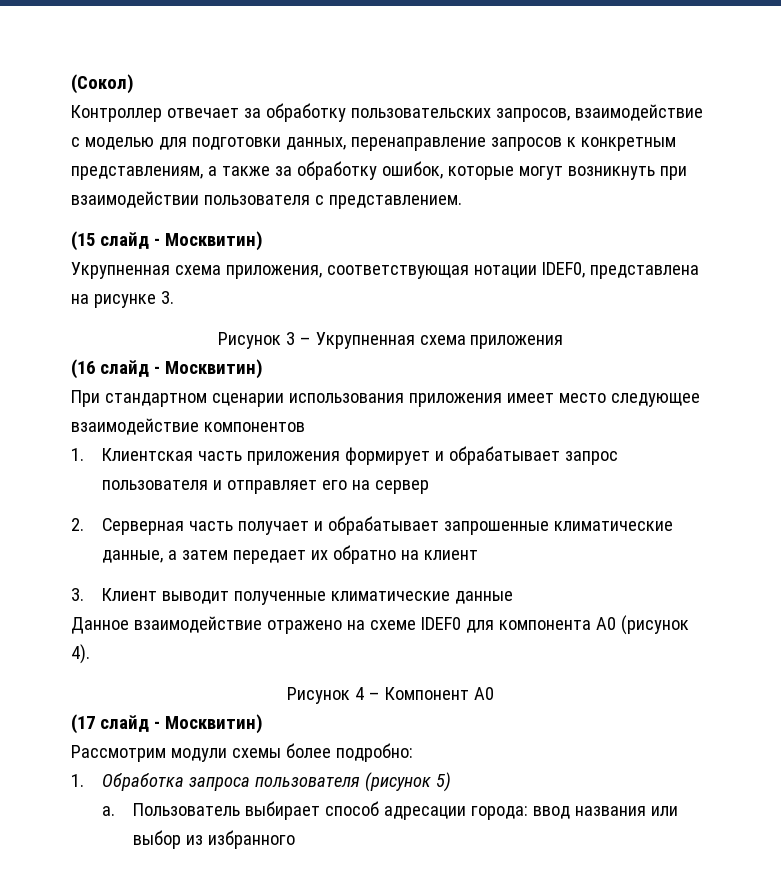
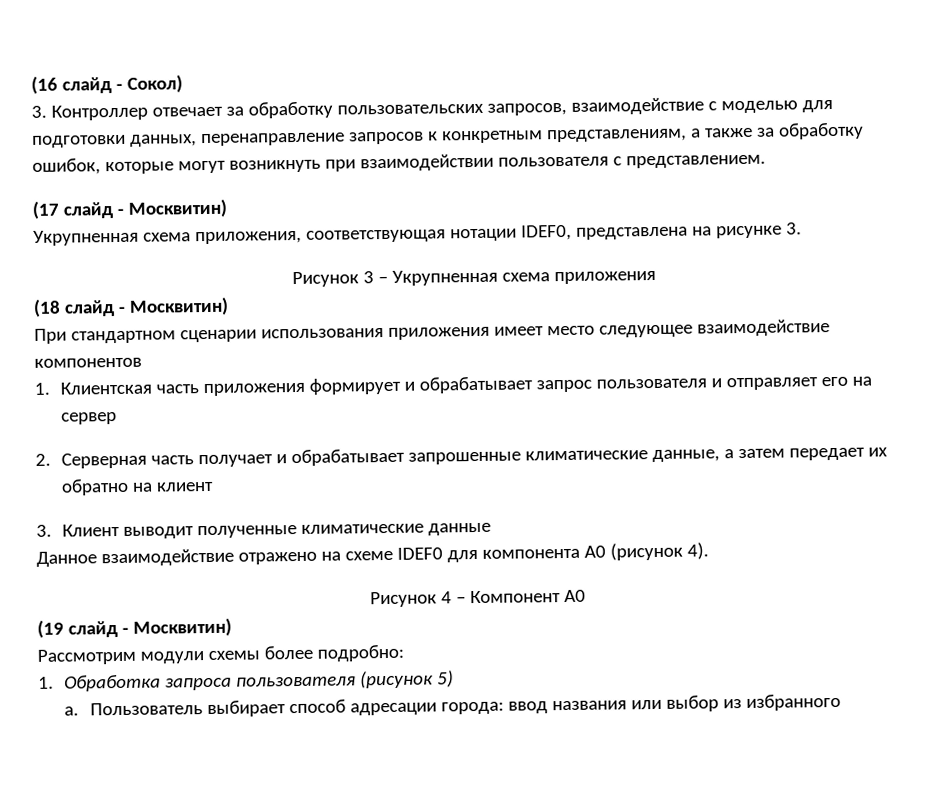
[71,74,134,94] (Сокол) // -> [31,74,183,94] [31,105,47,118] (16 слайд - Сокол) // 3.
[71,231,95,251] (15 -> [32,200,59,219] (17
[71,359,95,379] (16 -> [33,298,61,317] (18
[71,714,95,734] (17 -> [37,619,64,638] (19

